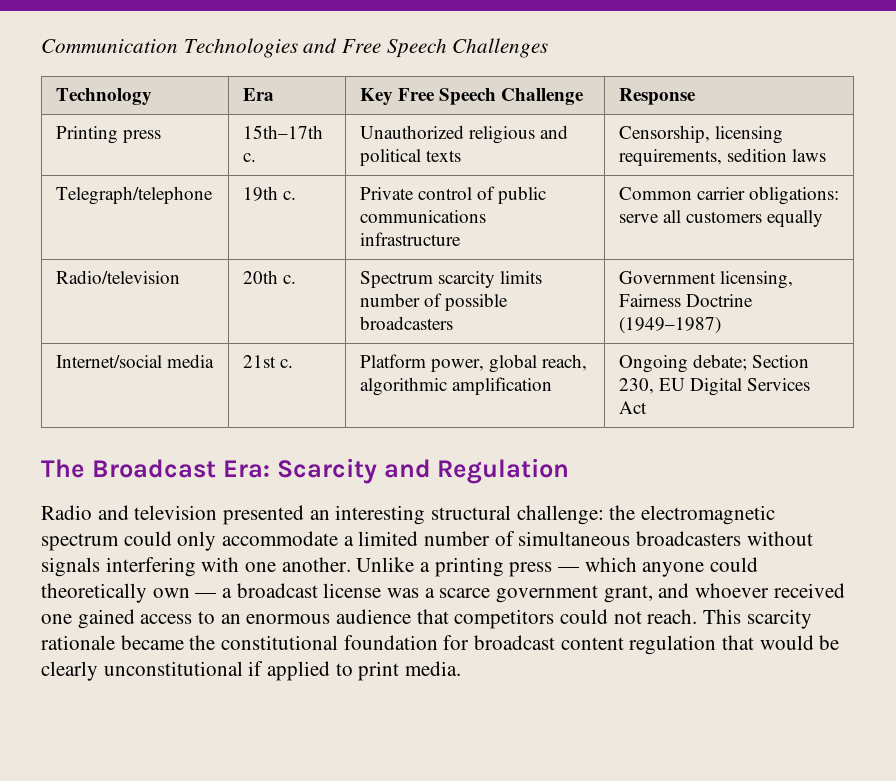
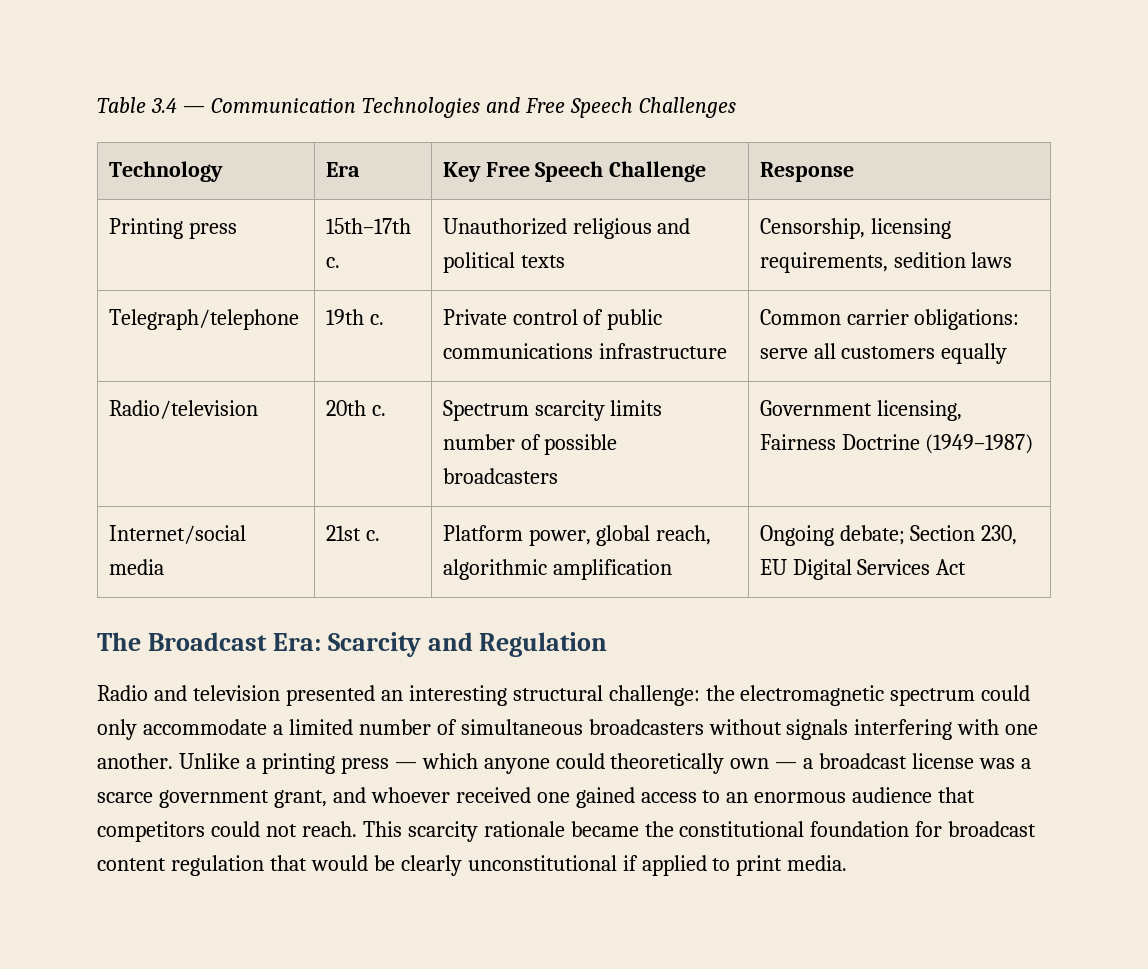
(41, 46) none -> [97,97,205,113] Table 3.4 —

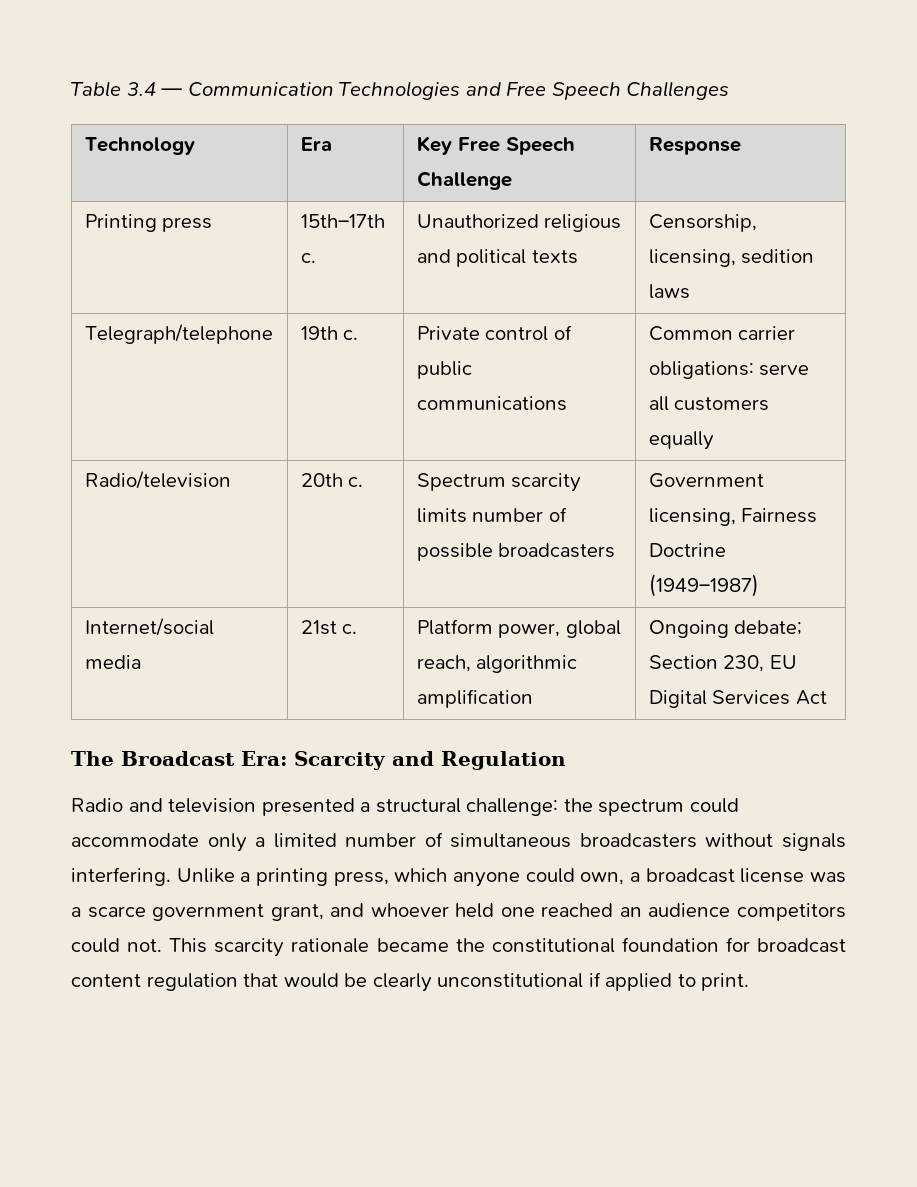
[870,218,951,239] [759,252,888,273] licensing requirements, -> [648,249,736,267] licensing,
[598,343,727,359] infrastructure -> (567, 403) none
[380,685,507,706] an interesting -> [360,802,371,812] a
[740,685,885,706] electromagnetic -> (593, 805) none
[97,719,267,740] only accommodate -> [71,833,247,852] accommodate only
[854,719,1039,740] [97,753,173,769] interfering with one another. -> [71,867,171,886] interfering.
[340,757,417,774] press — -> [333,871,389,886] press,
[610,753,798,774] theoretically own — -> [580,872,625,885] own,
[455,787,976,808] [97,821,357,842] received one gained access to an enormous audience that competitors could not reach. -> [455,903,846,921] [71,938,163,953] held one reached an audience competitors could not.
[736,855,848,876] print media. -> [701,973,750,991] print.

